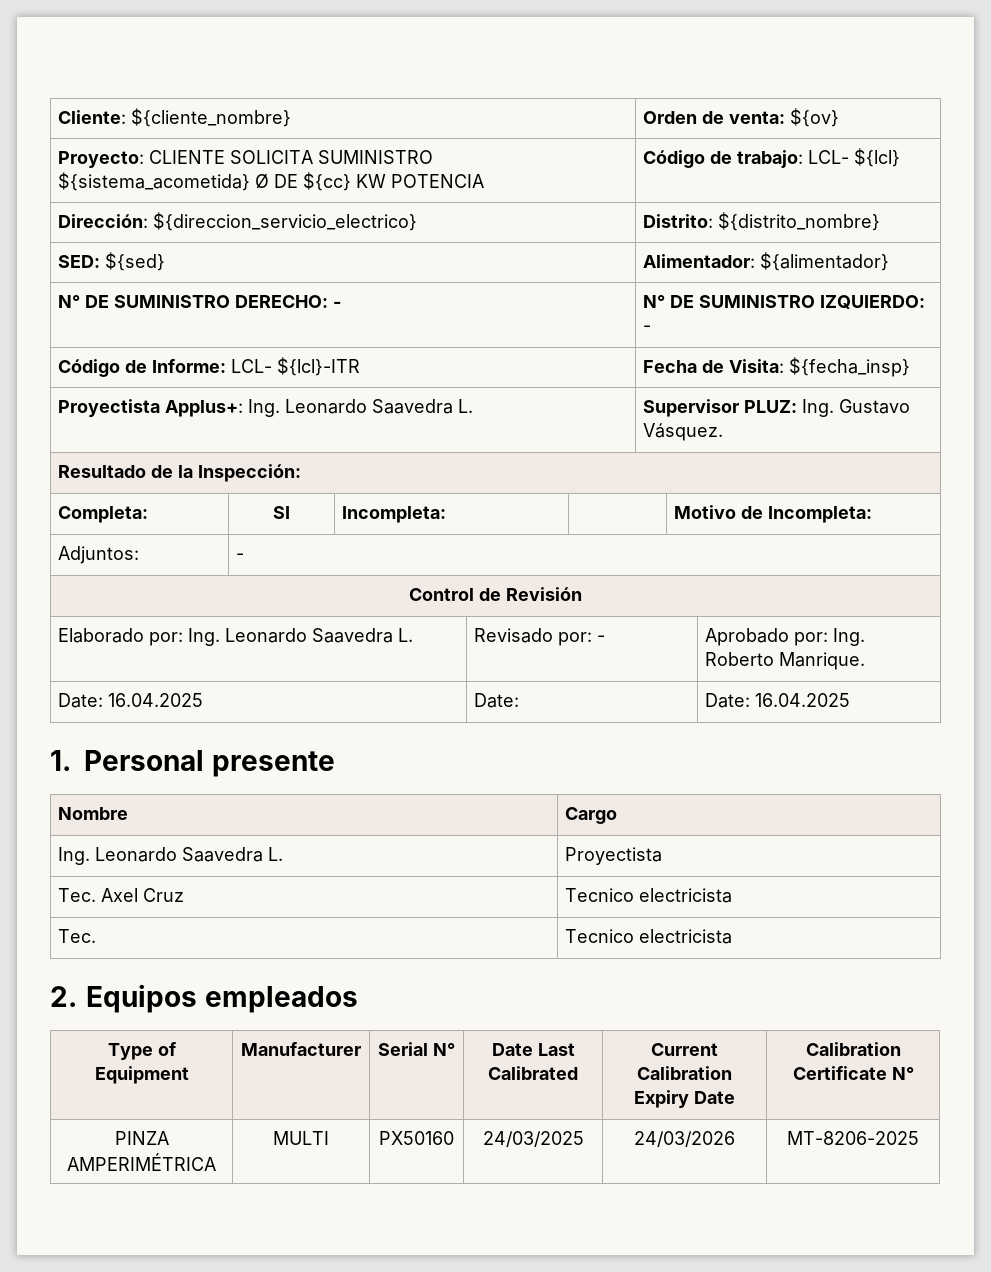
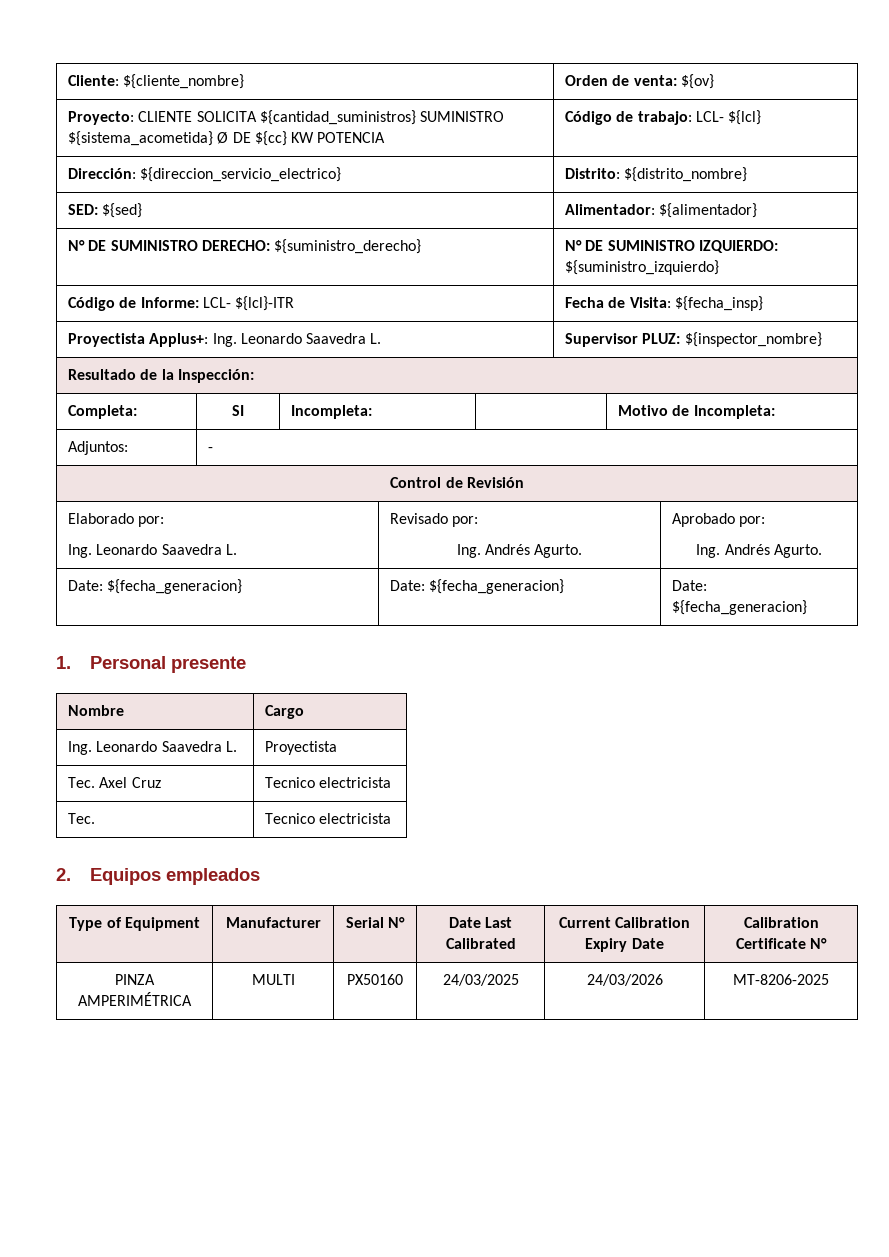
(314, 157) none -> [259,110,416,125] ${cantidad_suministros}
[333,301,342,308] - -> [274,239,422,254] ${suministro_derecho}
[643,325,652,332] - -> [565,260,720,275] ${suministro_izquierdo}
[802,399,911,417] [643,423,724,441] Ing. Gustavo Vásquez. -> [684,332,822,347] ${inspector_nombre}
(184, 639) none -> (165, 521) //
[597,635,606,642] - -> [456,544,583,558] // Ing. Andrés Agurto.
[833,628,866,646] [705,652,866,670] [58,693,204,708] [474,693,520,708] [705,693,851,708] Ing. Roberto Manrique. // Date: 16.04.2025 | Date: | Date: 16.04.2025 -> [696,544,822,558] [68,579,243,594] [390,579,565,594] [672,580,708,591] [672,600,808,615] // Ing. Andrés Agurto. // Date: ${fecha_generacion} | Date: ${fecha_generacion} | Date: ${fecha_generacion}

